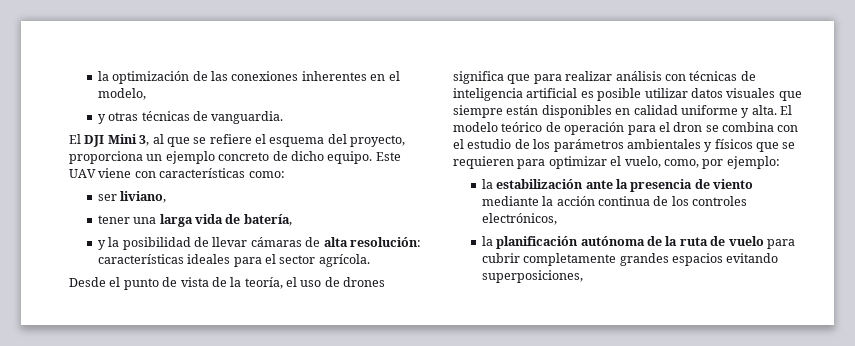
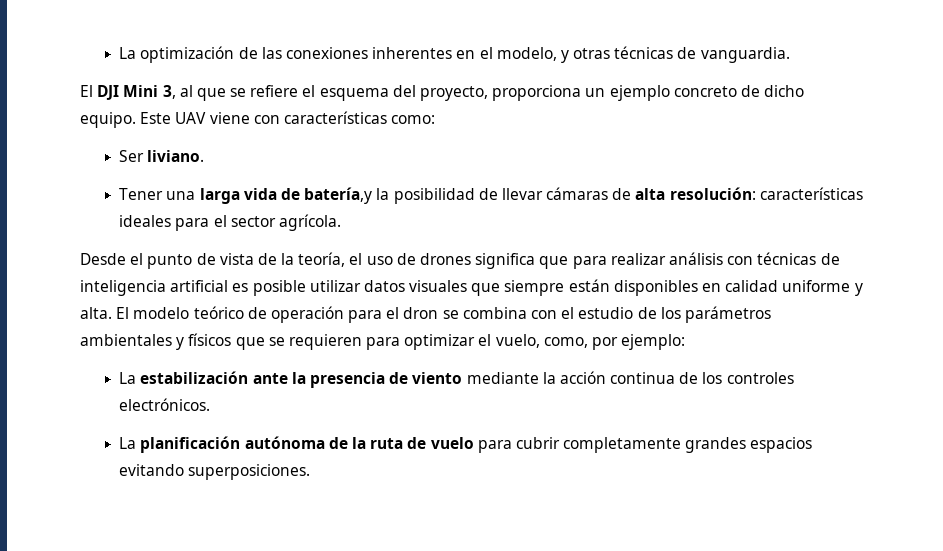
[97,71,109,81] la -> [119,47,137,59] La
(146, 94) // -> (557, 54) none
[97,191,167,203] [97,215,130,224] ser liviano, // tener -> [119,150,205,162] [119,188,164,200] Ser liviano. // Tener
[243,214,292,226] [97,240,106,250] batería, // y -> [304,187,373,204] batería,y
[481,179,493,189] la -> [119,372,137,384] La
[481,213,557,225] [481,236,493,246] electrónicos, // la -> [119,398,211,411] [119,437,137,449] electrónicos. // La
[481,270,583,283] superposiciones, -> [188,464,311,480] superposiciones.

